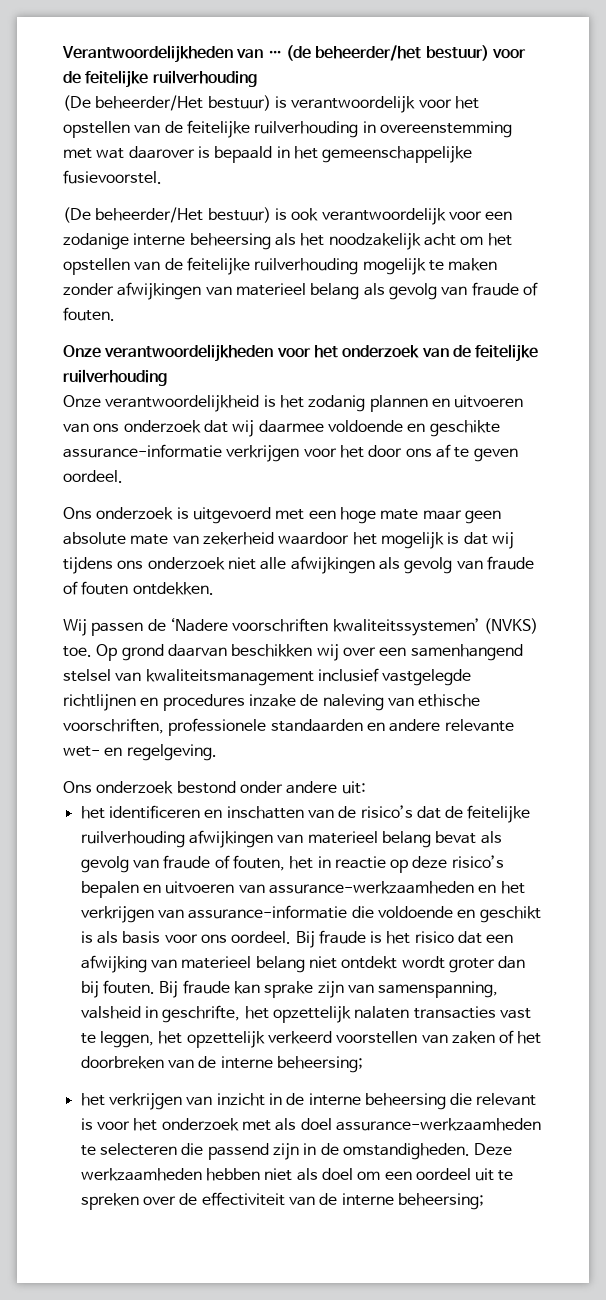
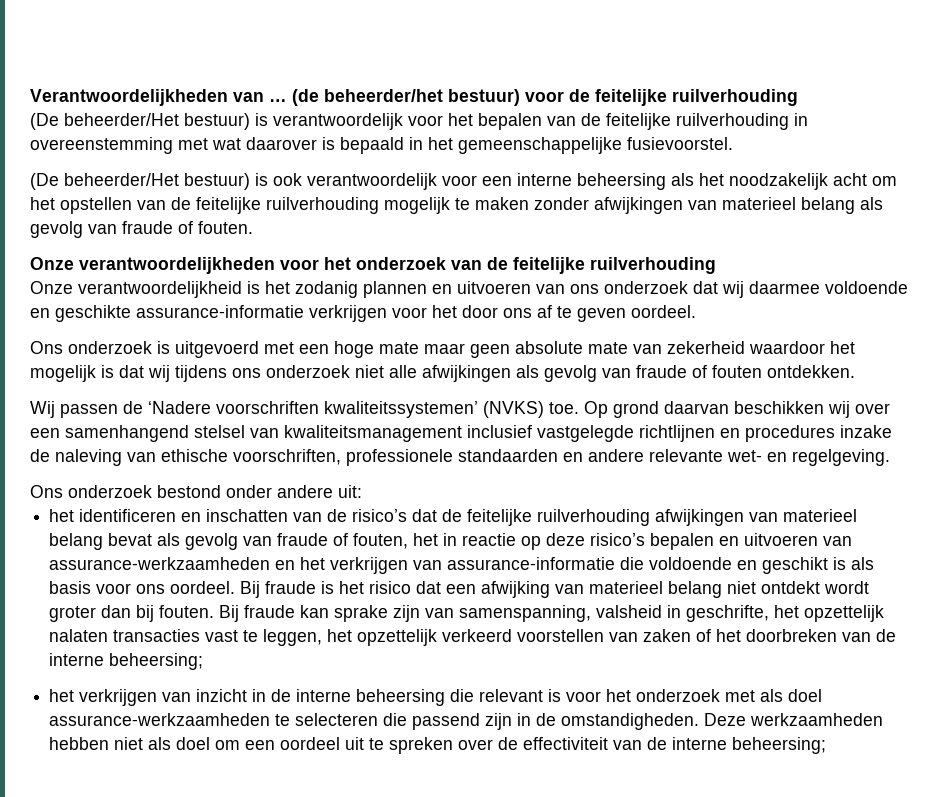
[63,121,130,138] opstellen -> [478,113,542,130] bepalen
[63,233,129,250] zodanige -> (512, 181) none

